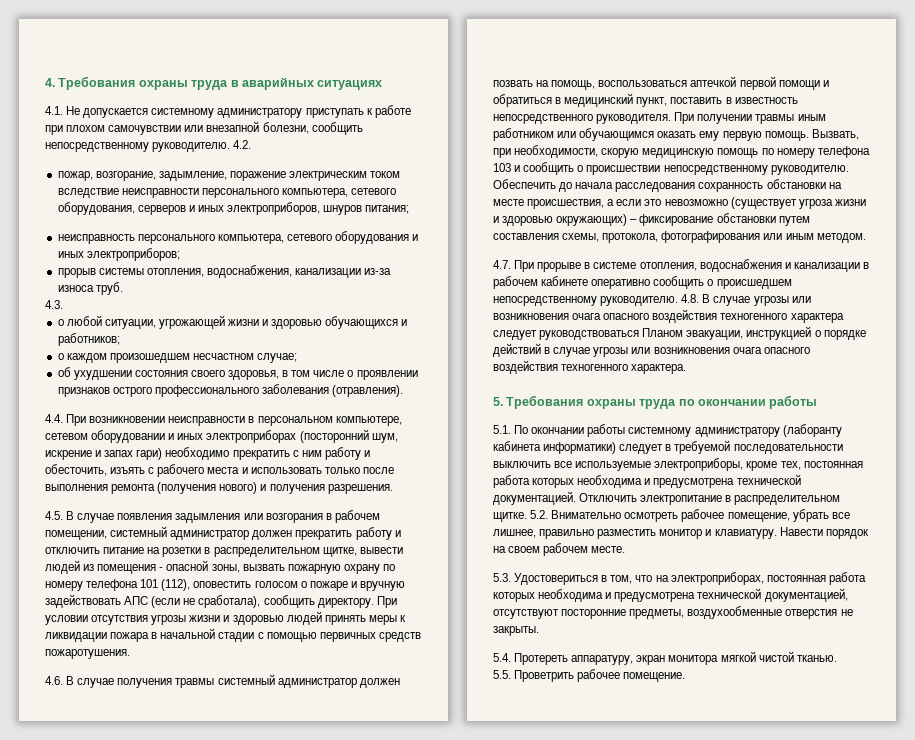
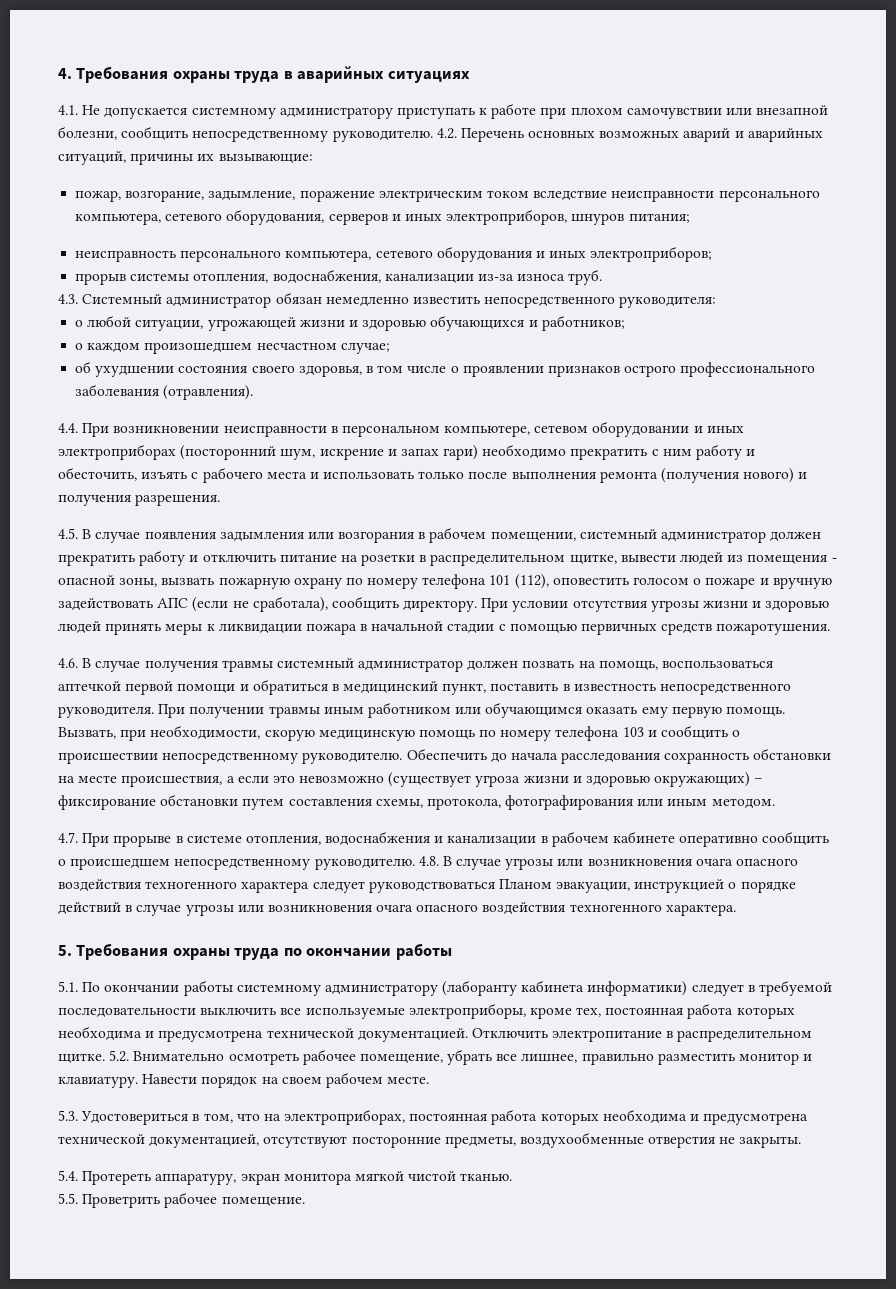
(252, 144) none -> [460,128,823,142] [58,151,313,165] Перечень основных возможных аварий и аварийных ситуаций, причины их вызывающие:
(63, 304) none -> [82,292,717,308] Системный администратор обязан немедленно известить непосредственного руководителя:

